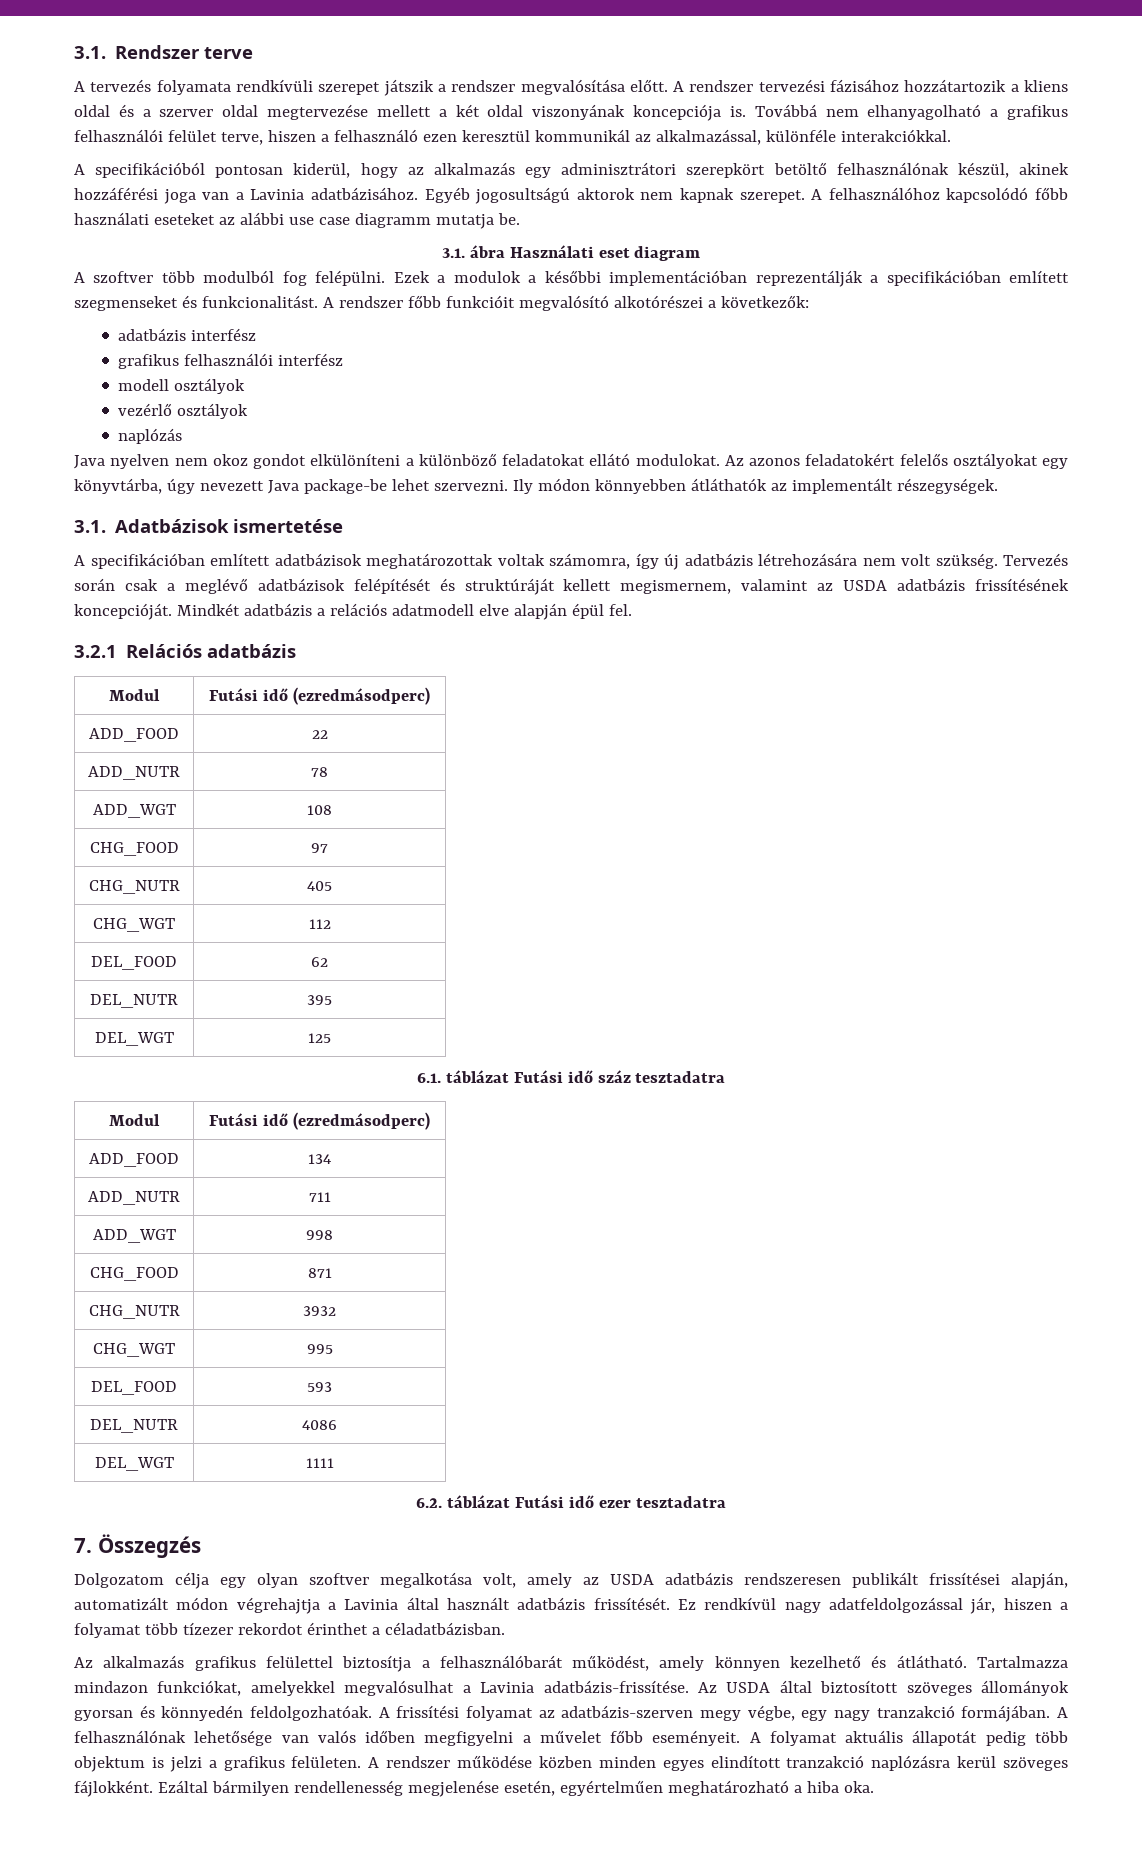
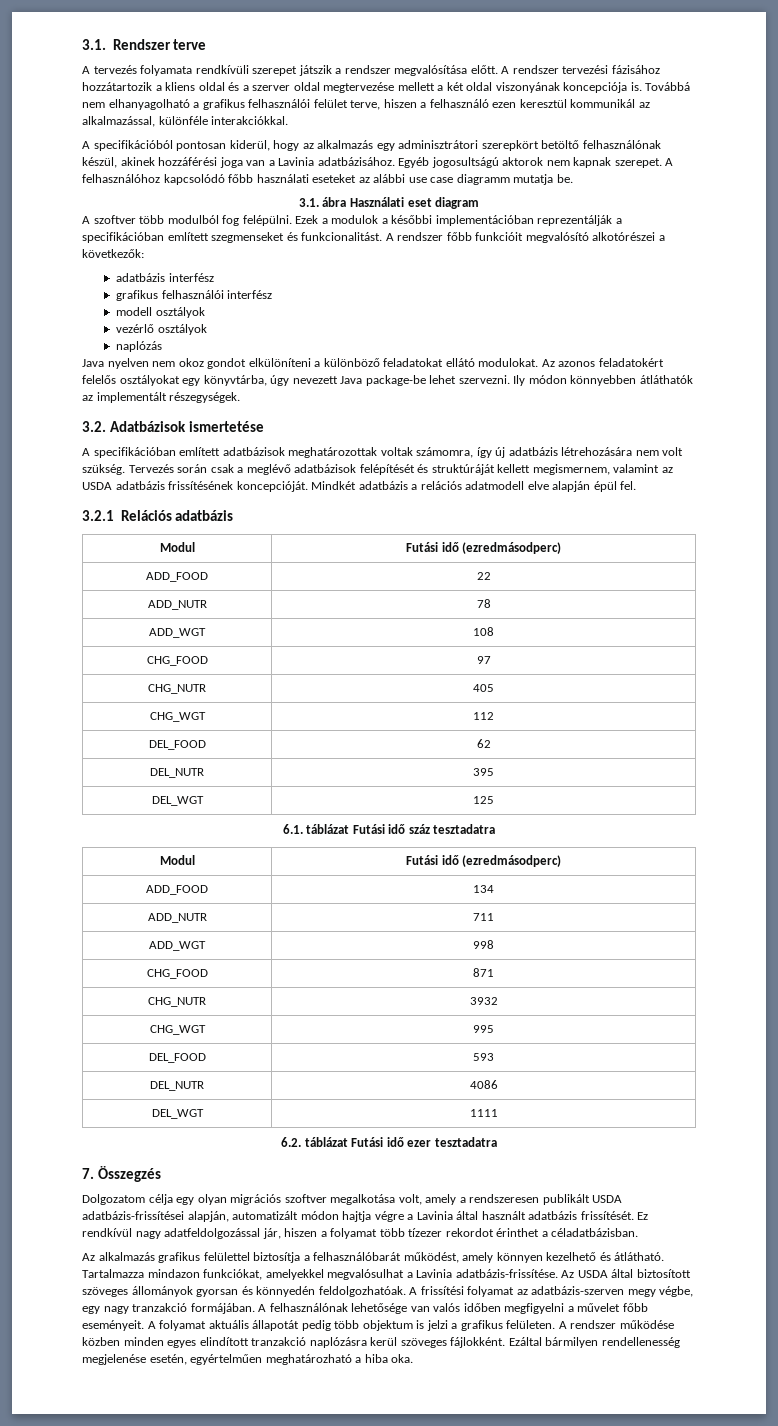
[74,520,106,533] 3.1. -> [82,421,106,432] 3.2.
(298, 1580) none -> [230,1194,282,1205] migrációs
[583,1572,1000,1588] az USDA adatbázis rendszeresen publikált frissítései -> [459,1194,623,1205] [82,1211,184,1220] a rendszeresen publikált USDA adatbázis-frissítései
[236,1597,320,1614] végrehajtja -> [342,1211,404,1222] hajtja végre

